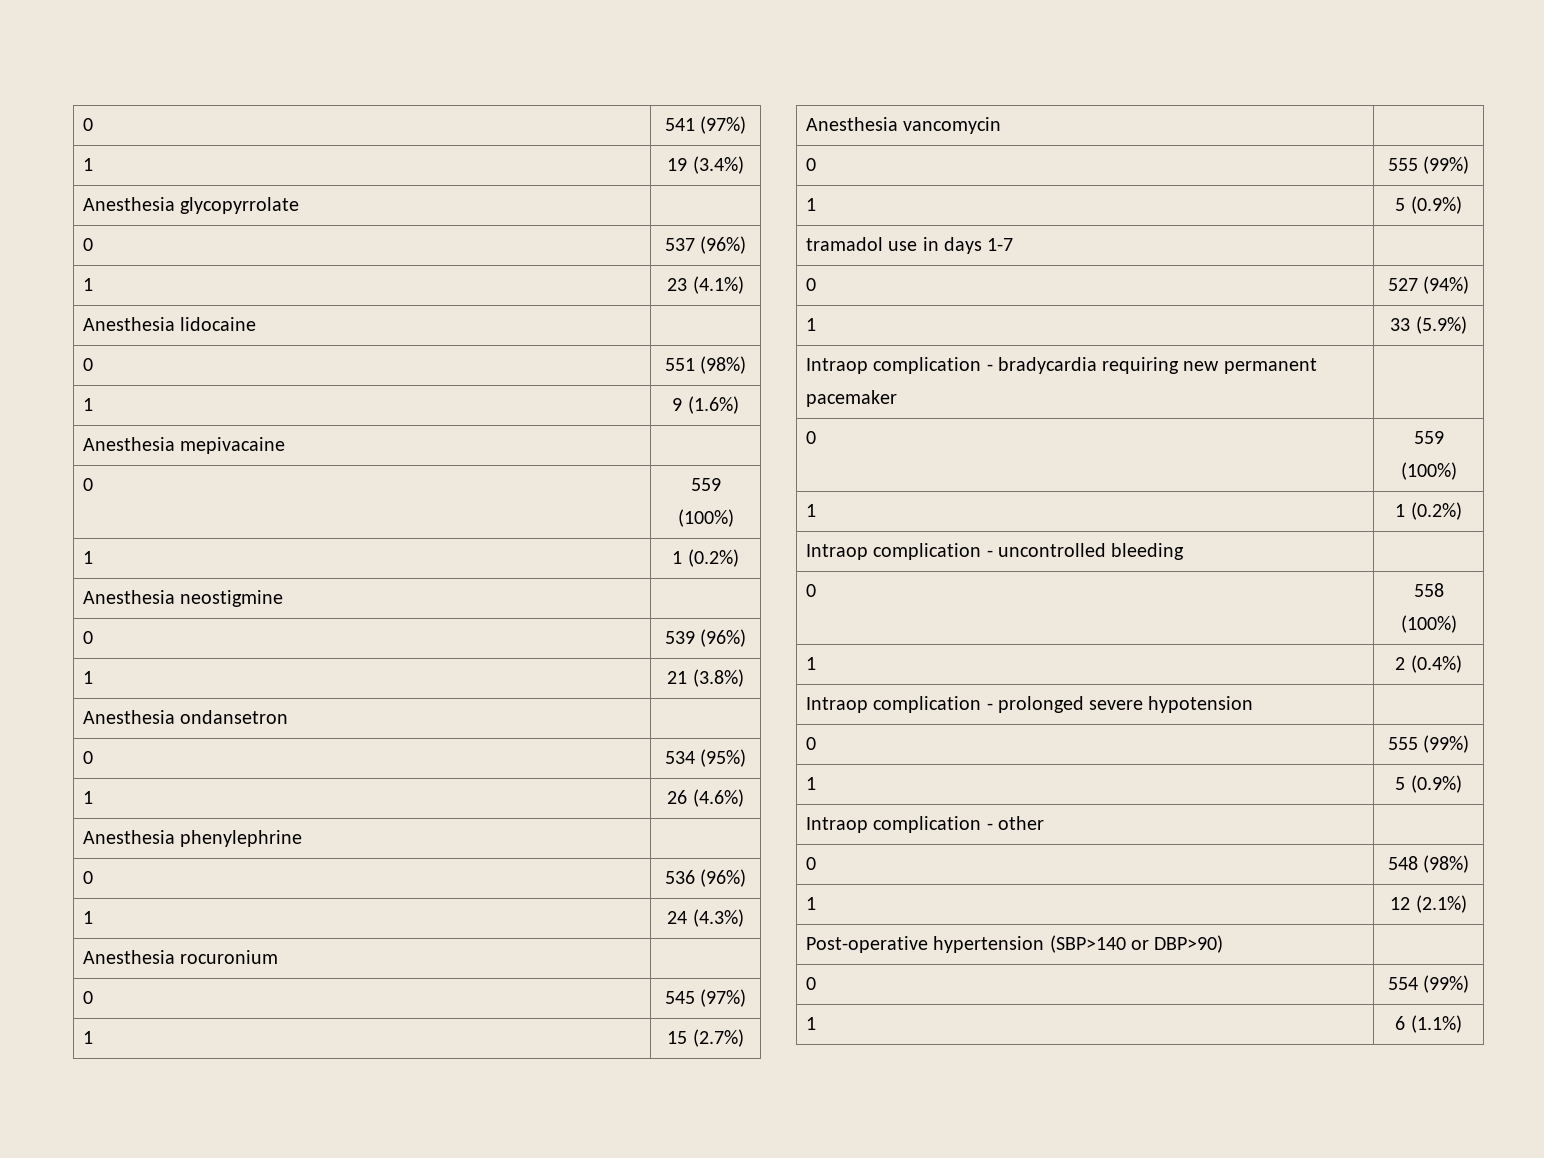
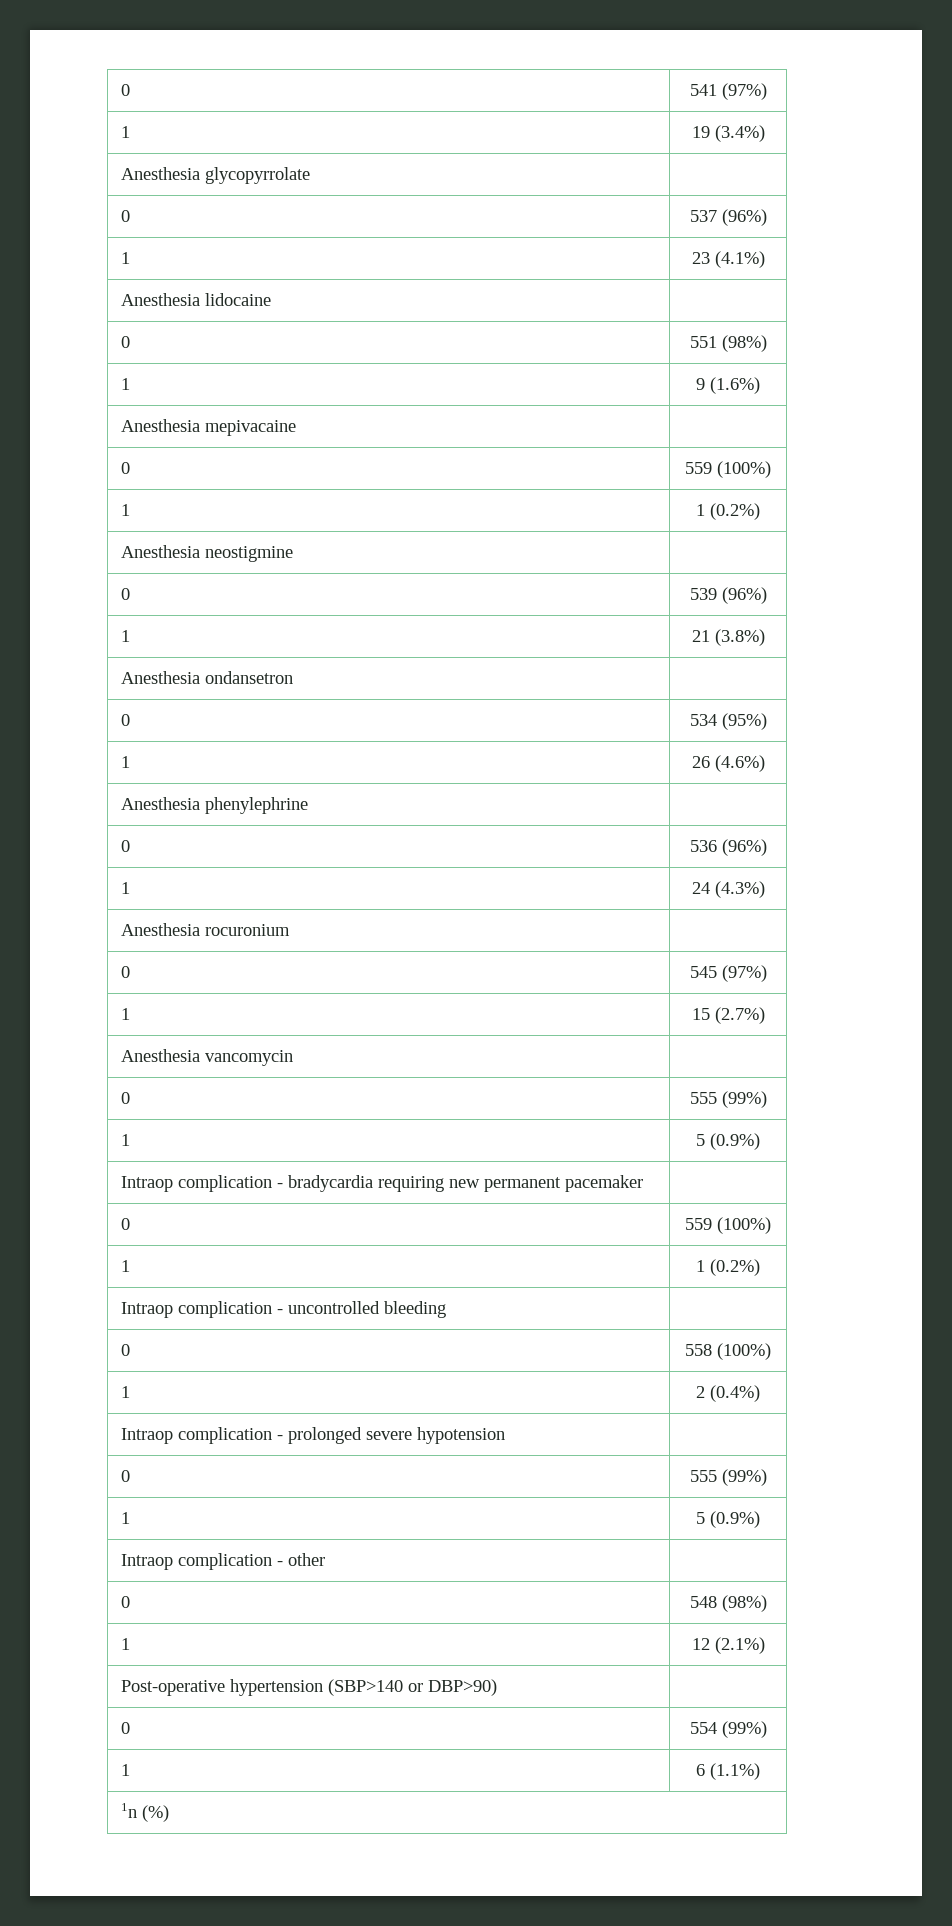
[806,237,1014,254] [806,278,817,291] [1387,276,1470,294] [806,318,817,331] [1390,316,1467,334] // tramadol use in days 1-7 | // 0 | 527 (94%) // 1 | 33 (5.9%) -> (760, 1141) none
(1462, 1024) none -> [121,1803,170,1822] // 1n (%)

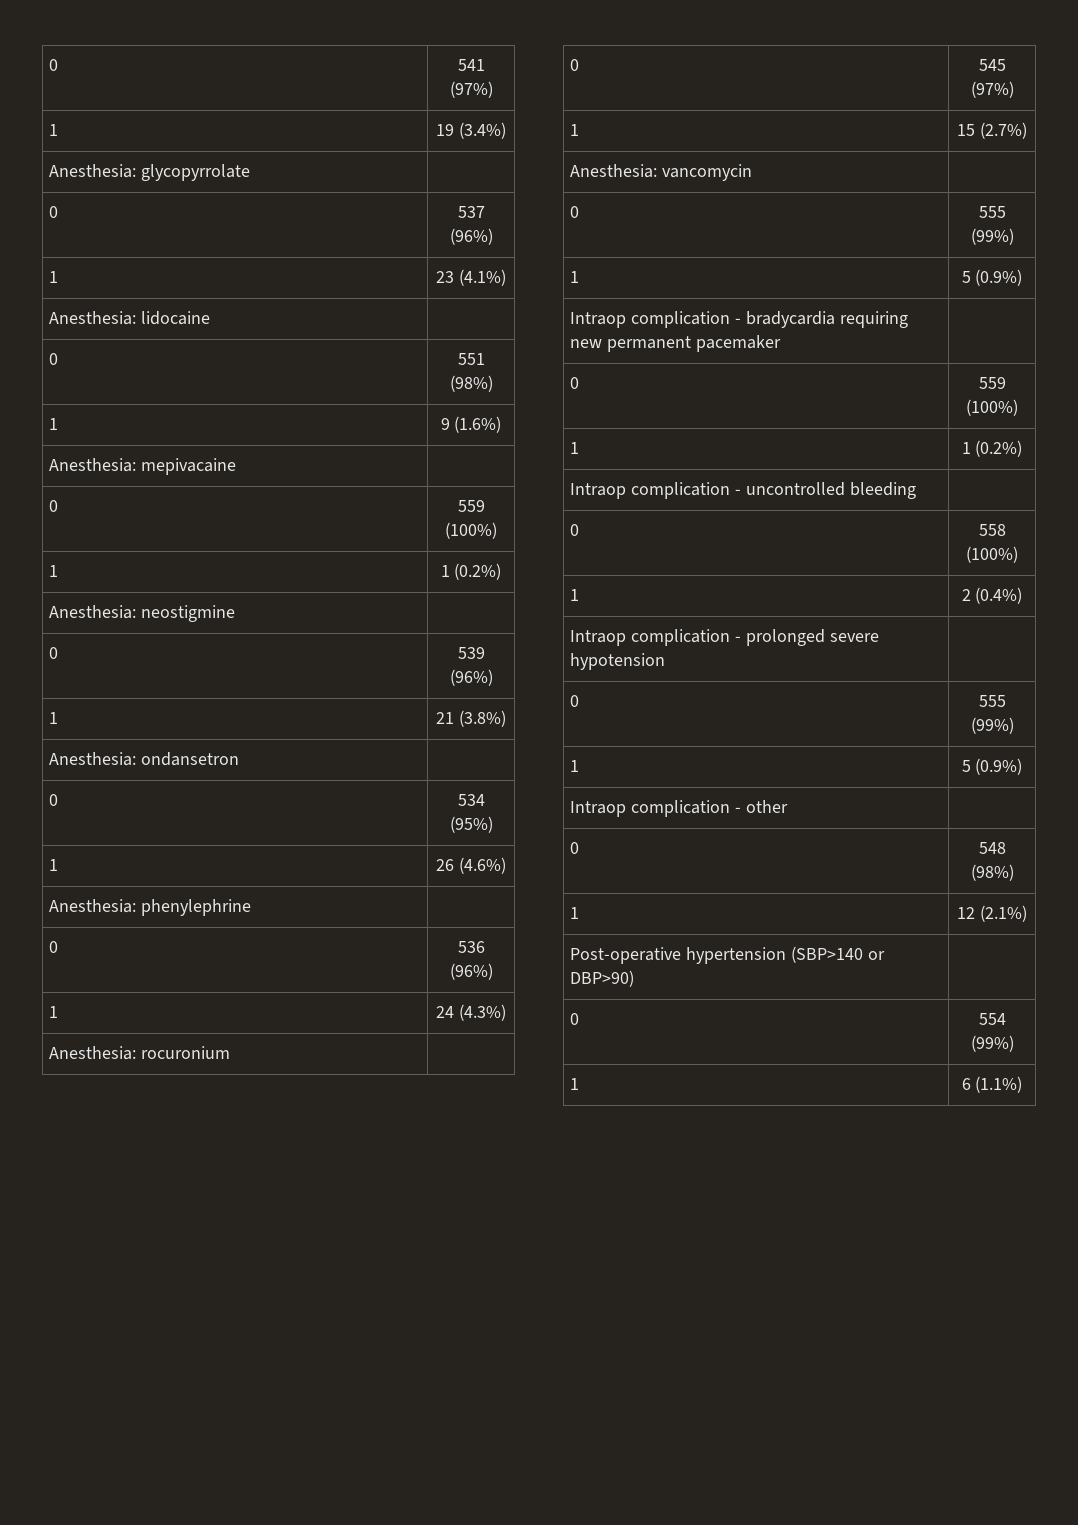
[121,167,201,180] Anesthesia -> [49,164,137,178] Anesthesia:
[121,293,201,306] Anesthesia -> [49,311,137,325] Anesthesia:
[121,419,201,432] Anesthesia -> [49,458,137,472] Anesthesia:
[121,545,201,558] Anesthesia -> [49,605,137,619] Anesthesia:
[121,671,201,684] Anesthesia -> [49,752,137,766] Anesthesia:
[121,797,201,810] Anesthesia -> [49,899,137,913] Anesthesia:
[121,923,201,936] Anesthesia -> [49,1046,137,1060] Anesthesia:
[121,1049,201,1062] Anesthesia -> [570,164,658,178] Anesthesia:
[121,1803,170,1822] // 1n (%) -> (1023, 1084) none

